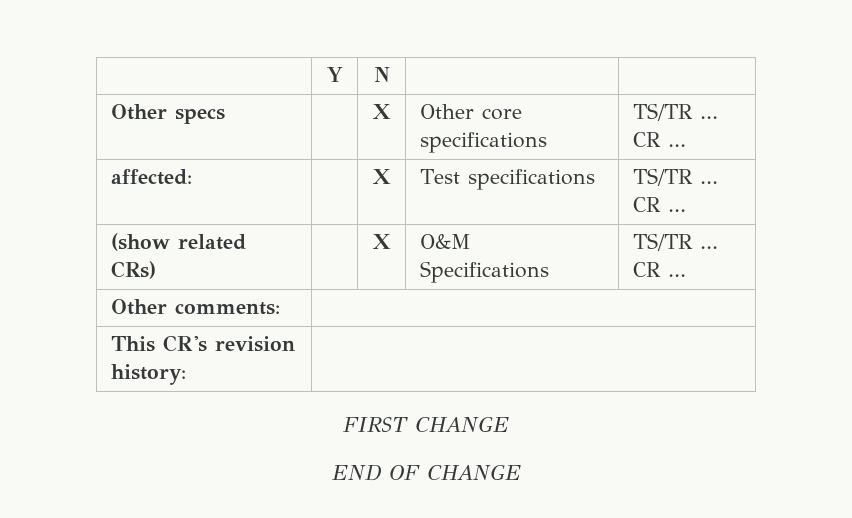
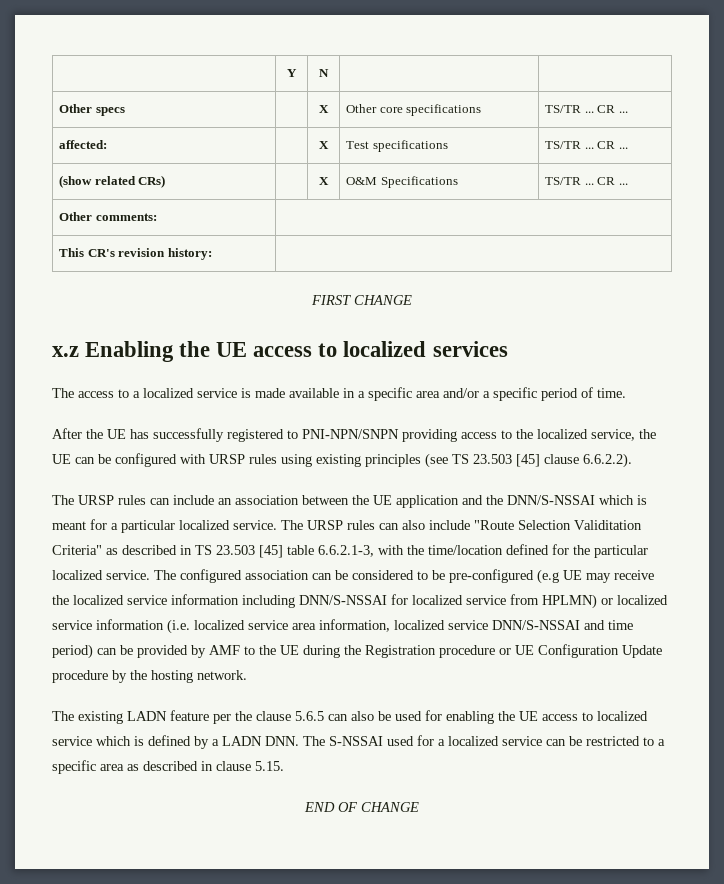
(509, 424) none -> [52,341,508,362] [52,387,626,401] [52,428,656,442] [52,453,632,468] [52,495,647,508] [52,519,642,533] [52,544,648,558] [52,569,654,584] [52,594,668,609] [52,619,633,634] [52,644,662,659] [52,670,247,683] [52,710,648,724] [52,735,665,749] [52,760,284,774] // x.z Enabling the UE access to localized services // The access to a localized service is made available in a specific area and/or a specific period of time. // After the UE has successfully registered to PNI-NPN/SNPN providing access to the localized service, the UE can be configured with URSP rules using existing principles (see TS 23.503 [45] clause 6.6.2.2). // The URSP rules can include an association between the UE application and the DNN/S-NSSAI which is meant for a particular localized service. The URSP rules can also include "Route Selection Validitation Criteria" as described in TS 23.503 [45] table 6.6.2.1-3, with the time/location defined for the particular localized service. The configured association can be considered to be pre-configured (e.g UE may receive the localized service information including DNN/S-NSSAI for localized service from HPLMN) or localized service information (i.e. localized service area information, localized service DNN/S-NSSAI and time period) can be provided by AMF to the UE during the Registration procedure or UE Configuration Update procedure by the hosting network. // The existing LADN feature per the clause 5.6.5 can also be used for enabling the UE access to localized service which is defined by a LADN DNN. The S-NSSAI used for a localized service can be restricted to a specific area as described in clause 5.15.

